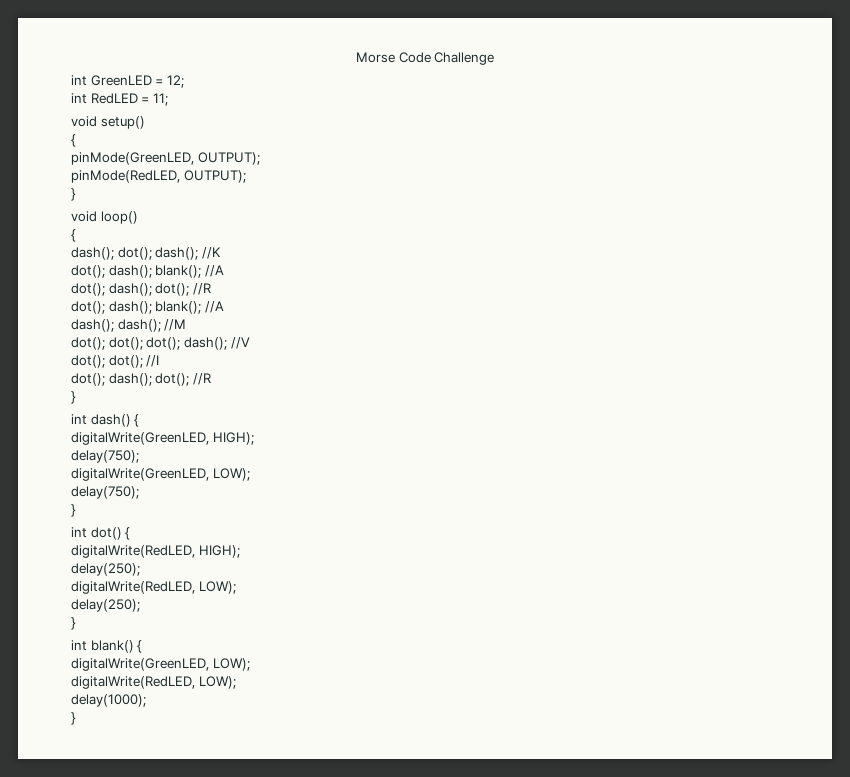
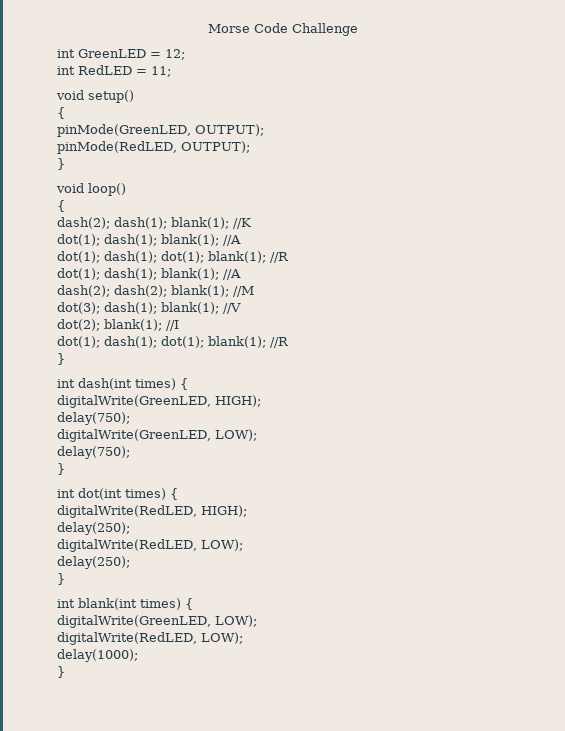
[71,247,221,260] [71,265,224,278] [71,283,211,296] [71,301,224,314] [71,319,187,332] [71,337,227,350] dash(); dot(); dash(); //K // dot(); dash(); blank(); //A // dot(); dash(); dot(); //R // dot(); dash(); blank(); //A // dash(); dash(); //M // dot(); dot(); dot(); dash(); -> [57,217,251,229] [57,234,241,246] [57,251,289,263] [57,268,241,280] [57,285,254,297] [57,302,219,314] dash(2); dash(1); blank(1); //K // dot(1); dash(1); blank(1); //A // dot(1); dash(1); dot(1); blank(1); //R // dot(1); dash(1); blank(1); //A // dash(2); dash(2); blank(1); //M // dot(3); dash(1); blank(1);
[71,355,143,368] dot(); dot(); -> [57,319,162,331] dot(2); blank(1);
[71,373,190,386] dot(); dash(); dot(); -> [57,336,266,348] dot(1); dash(1); dot(1); blank(1);
[90,414,131,427] dash() -> [78,378,176,390] dash(int times)
[90,527,122,540] dot() -> [78,488,166,500] dot(int times)
[90,640,134,653] blank() -> [78,598,181,610] blank(int times)

